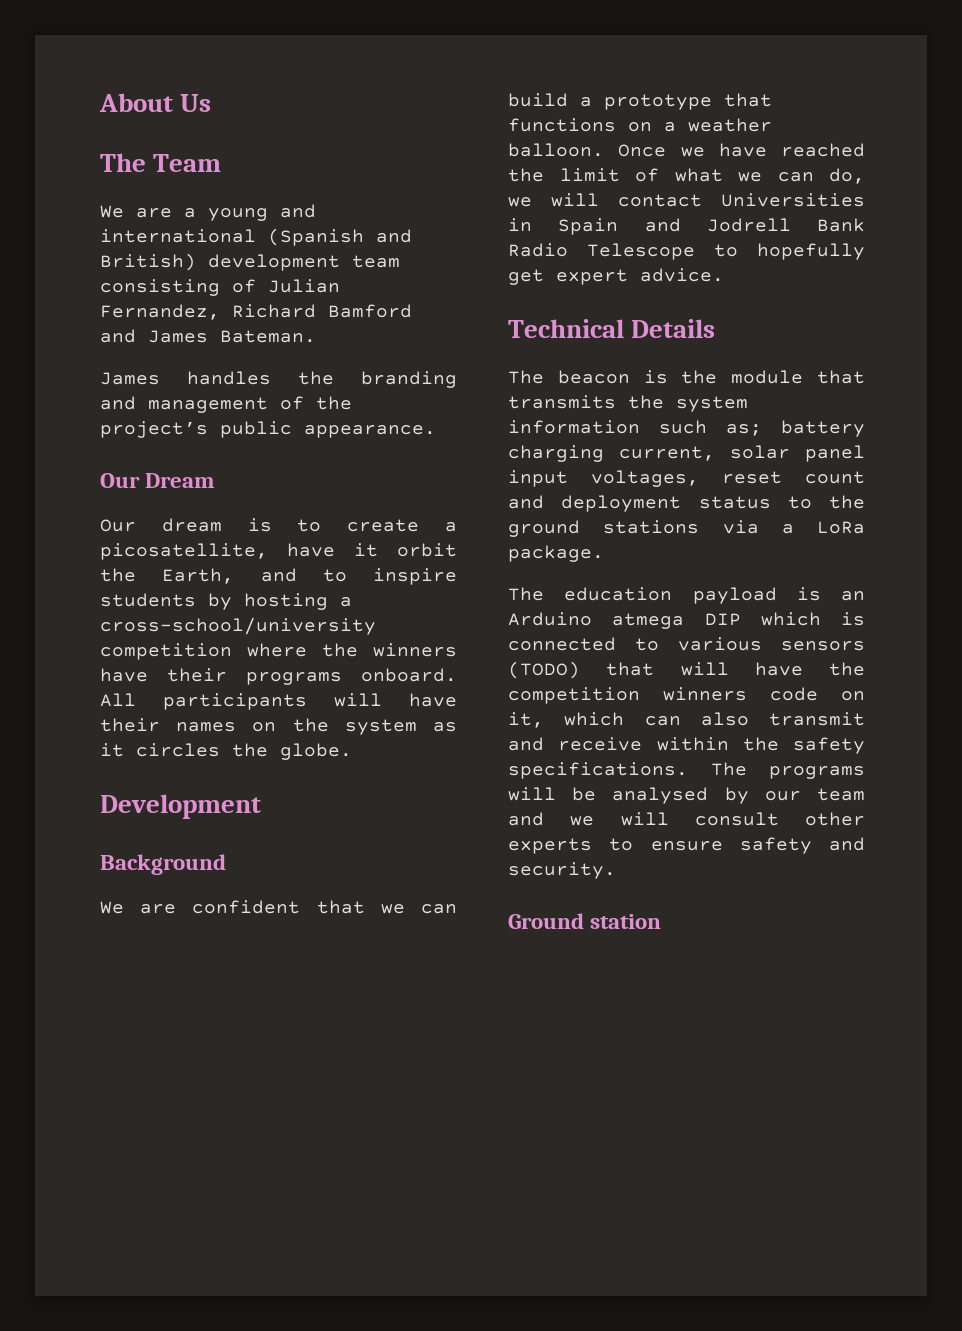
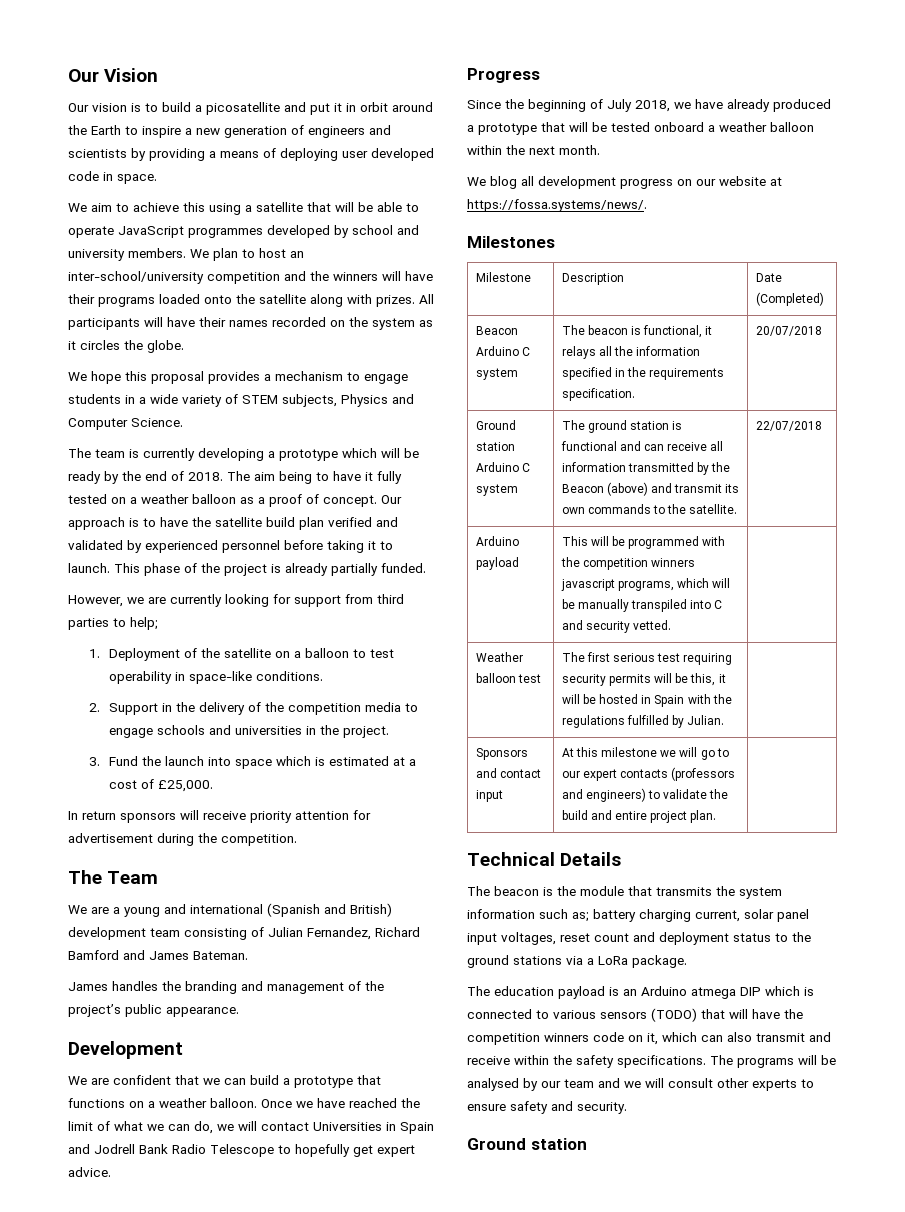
[99,93,212,112] About Us -> [68,68,159,82] [68,102,433,115] [68,125,391,138] [68,148,434,161] [68,171,157,184] [68,202,419,215] [68,225,419,238] [68,248,304,261] [68,271,433,284] [68,294,434,307] [68,317,433,330] [68,340,184,353] [68,371,408,384] [68,394,414,407] [68,418,183,430] [68,448,419,461] [68,471,402,484] [68,494,402,507] [68,517,398,530] [68,540,393,553] [68,563,426,576] [68,594,404,607] [68,617,158,630] [88,648,395,661] [109,671,324,684] [88,702,419,715] [109,725,390,738] [88,756,417,769] [109,779,214,792] [68,810,371,823] [68,833,297,846] Our Vision // Our vision is to build a picosatellite and put it in orbit around the Earth to inspire a new generation of engineers and scientists by providing a means of deploying user developed code in space. // We aim to achieve this using a satellite that will be able to operate JavaScript programmes developed by school and university members. We plan to host an inter-school/university competition and the winners will have their programs loaded onto the satellite along with prizes. All participants will have their names recorded on the system as it circles the globe. // We hope this proposal provides a mechanism to engage students in a wide variety of STEM subjects, Physics and Computer Science. // The team is currently developing a prototype which will be ready by the end of 2018. The aim being to have it fully tested on a weather balloon as a proof of concept. Our approach is to have the satellite build plan verified and validated by experienced personnel before taking it to launch. This phase of the project is already partially funded. // However, we are currently looking for support from third parties to help; // 1. Deployment of the satellite on a balloon to test operability in space-like conditions. // 2. Support in the delivery of the competition media to engage schools and universities in the project. // 3. Fund the launch into space which is estimated at a cost of £25,000. // In return sponsors will receive priority attention for advertisement during the competition.
[100,473,216,488] [100,518,458,532] [100,543,457,560] [100,568,457,585] [100,593,352,610] [100,617,376,635] [100,643,457,660] [100,668,457,685] [100,693,457,710] [100,718,457,735] [100,743,352,760] // Our Dream // Our dream is to create a picosatellite, have it orbit the Earth, and to inspire students by hosting a cross-school/university competition where the winners have their programs onboard. All participants will have their names on the system as it circles the globe. -> (239, 1012) none
[100,854,226,875] // Background -> (183, 1050) none
(724, 275) none -> [467,68,540,83] [467,99,831,112] [467,122,814,135] [467,145,600,155] [467,176,782,189] [467,199,647,212] [467,236,555,248] [475,272,531,282] [561,273,624,285] [755,273,782,282] [755,292,824,306] [475,326,518,335] [475,346,530,356] [475,368,518,380] [561,325,713,338] [561,346,701,359] [561,367,725,380] [561,388,635,401] [755,326,822,336] [475,420,516,430] [475,442,515,451] [475,462,530,472] [475,484,518,496] [561,420,683,433] [560,441,724,451] [561,462,731,475] [561,482,740,496] [561,504,738,514] [755,421,822,431] [475,536,519,546] [475,557,519,570] [561,536,726,549] [560,557,695,570] [560,578,731,591] [561,599,723,612] [561,620,671,633] [475,652,523,662] [475,673,541,683] [561,652,733,665] [561,673,726,686] [561,694,732,707] [561,715,725,728] [475,748,528,760] [475,768,541,778] [475,790,503,802] [561,747,729,760] [561,767,736,781] [561,788,729,802] [561,810,717,823] // Progress // Since the beginning of July 2018, we have already produced a prototype that will be tested onboard a weather balloon within the next month. // We blog all development progress on our website at https://fossa.systems/news/. // Milestones // Milestone | Description | Date (Completed) // Beacon Arduino C system | The beacon is functional, it relays all the information specified in the requirements specification. | 20/07/2018 // Ground station Arduino C system | The ground station is functional and can receive all information transmitted by the Beacon (above) and transmit its own commands to the satellite. | 22/07/2018 // Arduino payload | This will be programmed with the competition winners javascript programs, which will be manually transpiled into C and security vetted. | // Weather balloon test | The first serious test requiring security permits will be this, it will be hosted in Spain with the regulations fulfilled by Julian. | // Sponsors and contact input | At this milestone we will go to our expert contacts (professors and engineers) to validate the build and entire project plan. |

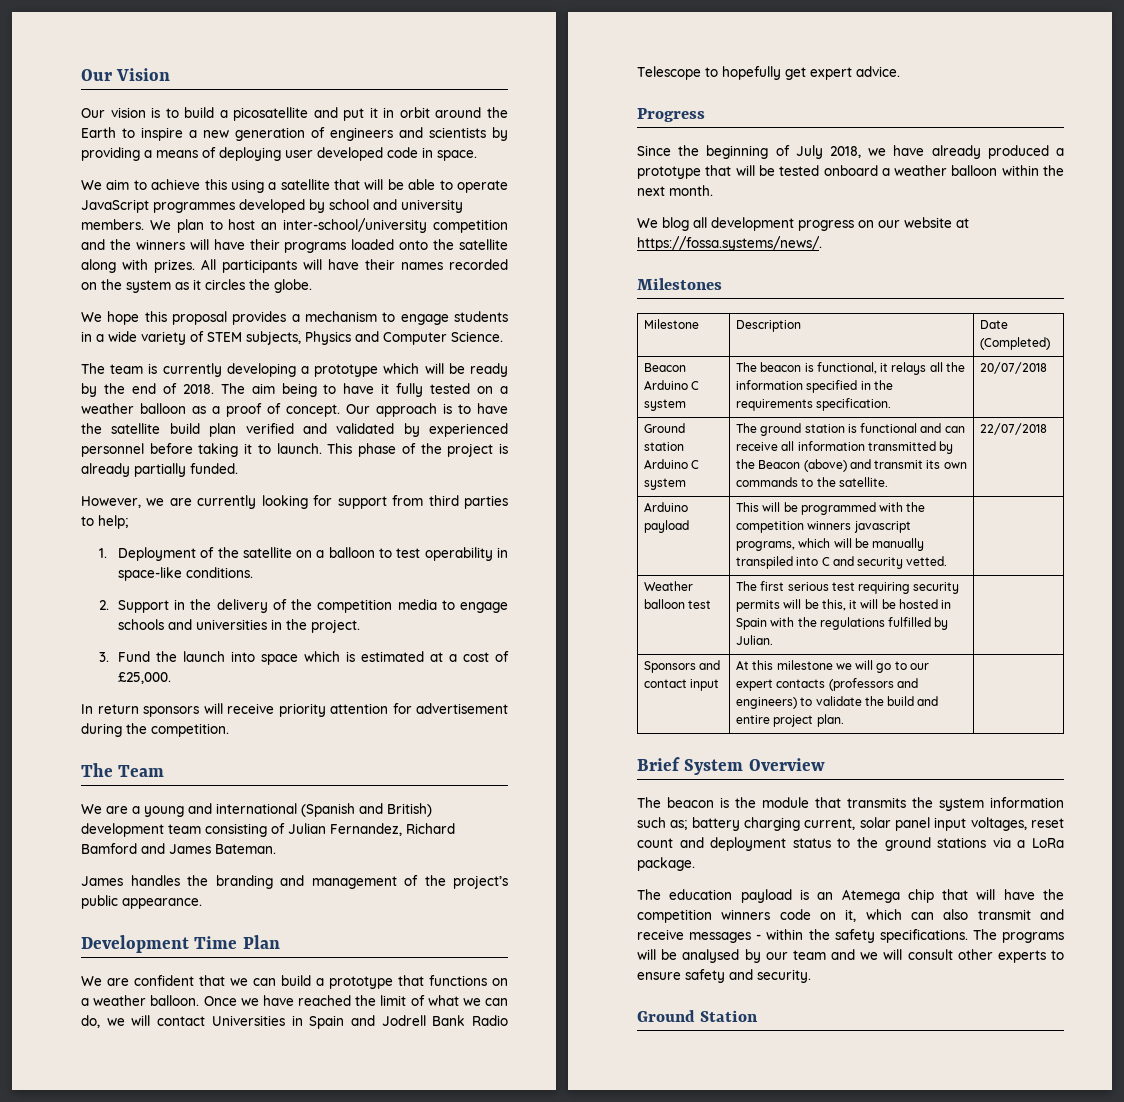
(183, 1050) none -> [194,935,280,949] Time Plan
[467,852,622,866] Technical Details -> [637,757,825,775] Brief System Overview
[641,986,814,999] [467,1008,697,1022] Arduino atmega DIP which is connected to various sensors (TODO) -> [841,889,934,903] Atemega chip
(510, 1060) none -> [689,932,762,943] messages -
[530,1138,587,1150] station -> [699,1010,758,1022] Station

